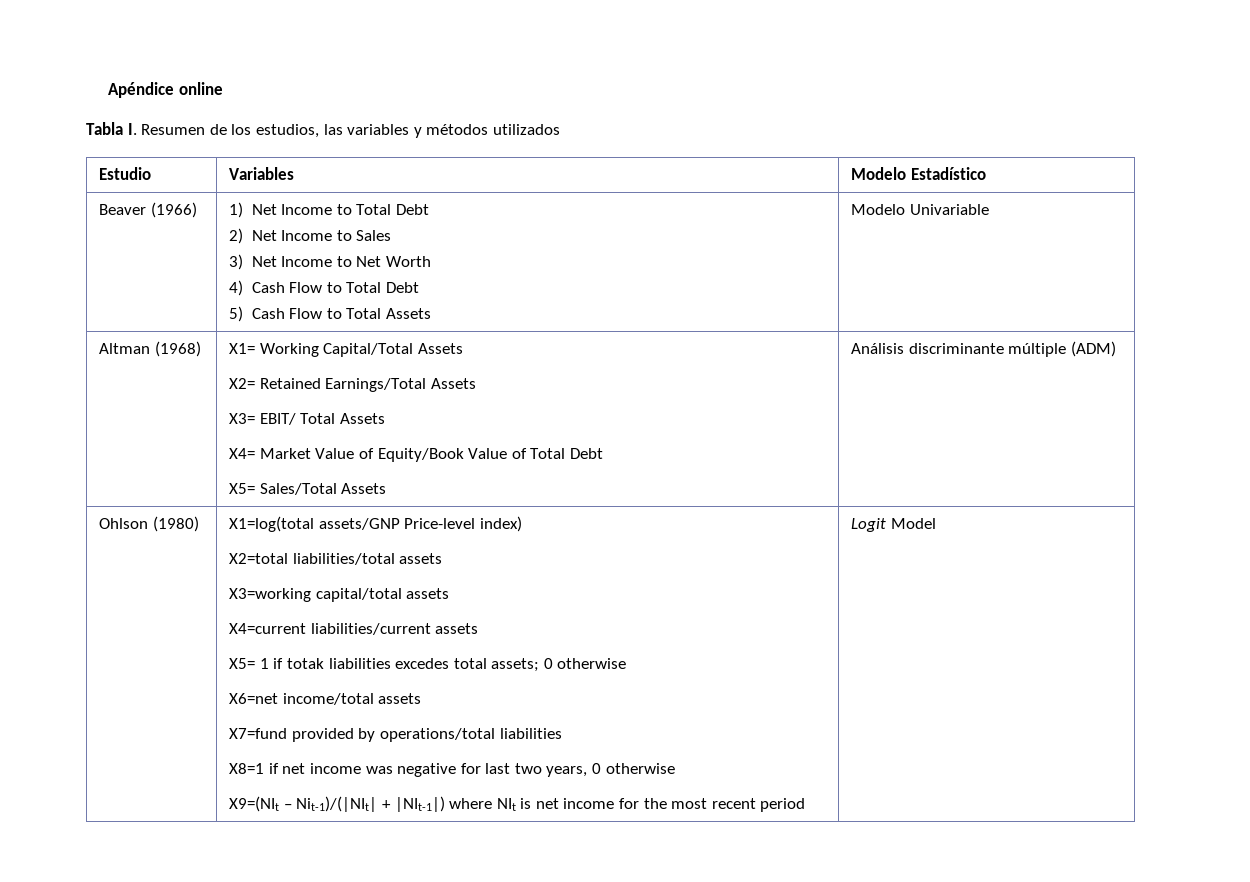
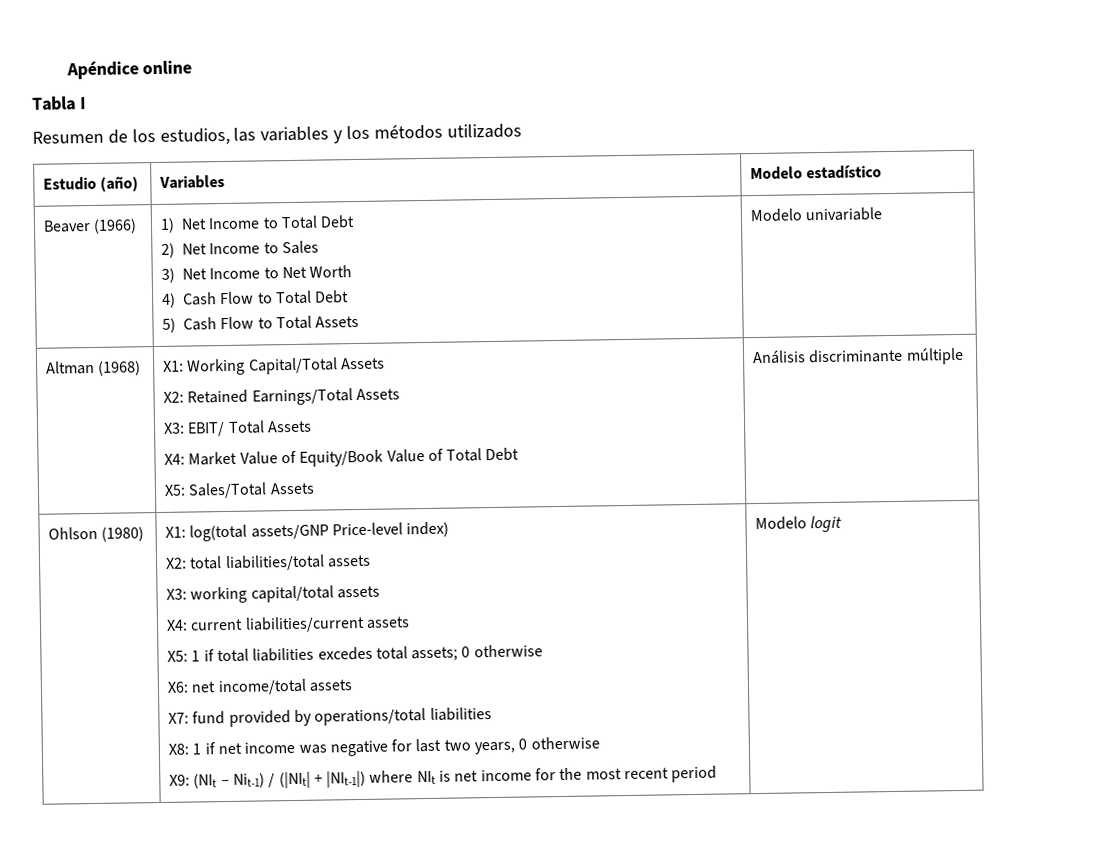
[127,123,137,135] I. -> [79,97,86,110] I //
(422, 132) none -> [346,125,371,140] los
(152, 173) none -> [100,176,140,192] (año)
[910,167,986,180] Estadístico -> [806,165,883,180] estadístico
[909,204,989,215] Univariable -> [805,207,884,222] univariable
[229,343,256,354] X1= -> [162,360,184,372] X1:
[229,378,256,389] X2= -> [162,391,184,403] X2:
[229,413,256,424] X3= -> [162,422,185,434] X3:
[229,448,256,459] X4= -> [163,453,185,465] X4:
[229,483,256,494] X5= -> [163,484,186,496] X5:
[1070,341,1116,357] (ADM) -> (964, 356) none
[229,516,315,532] X1=log(total -> [164,524,248,542] X1: log(total
[229,553,289,564] X2=total -> [164,556,223,570] X2: total
[229,588,312,602] X3=working -> [165,586,248,604] X3: working
[229,623,307,634] X4=current -> [165,618,244,631] X4: current
[229,658,324,669] X5= 1 if totak -> [166,648,249,663] X5: 1 if total
[229,693,279,704] X6=net -> [166,681,217,693] X6: net
[229,728,288,739] X7=fund -> [167,711,226,725] X7: fund
[229,763,265,774] X8=1 -> [167,743,202,755] X8: 1
[229,796,378,812] X9=(NIt – Nit-1)/(|NIt| -> [168,771,311,789] X9: (NIt – Nit-1) / (|NIt|
[851,518,936,532] Logit Model -> [754,515,843,533] Modelo logit

